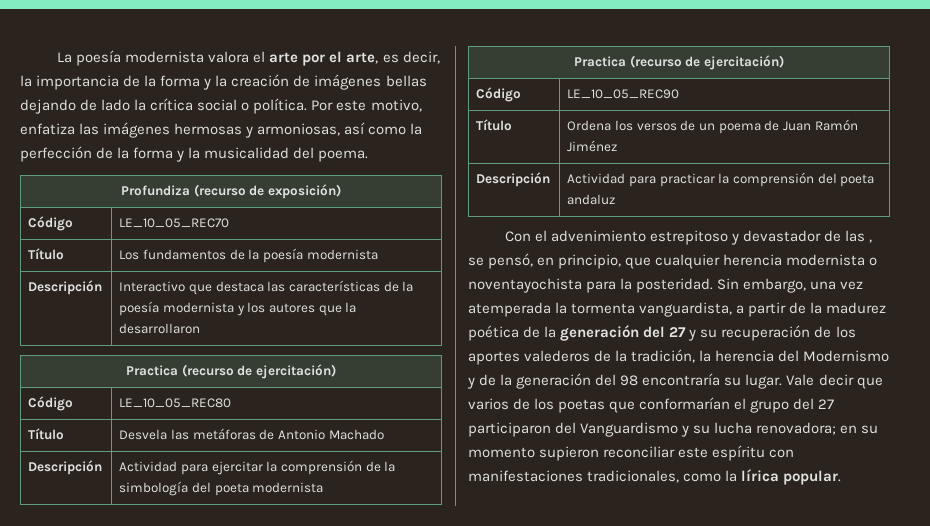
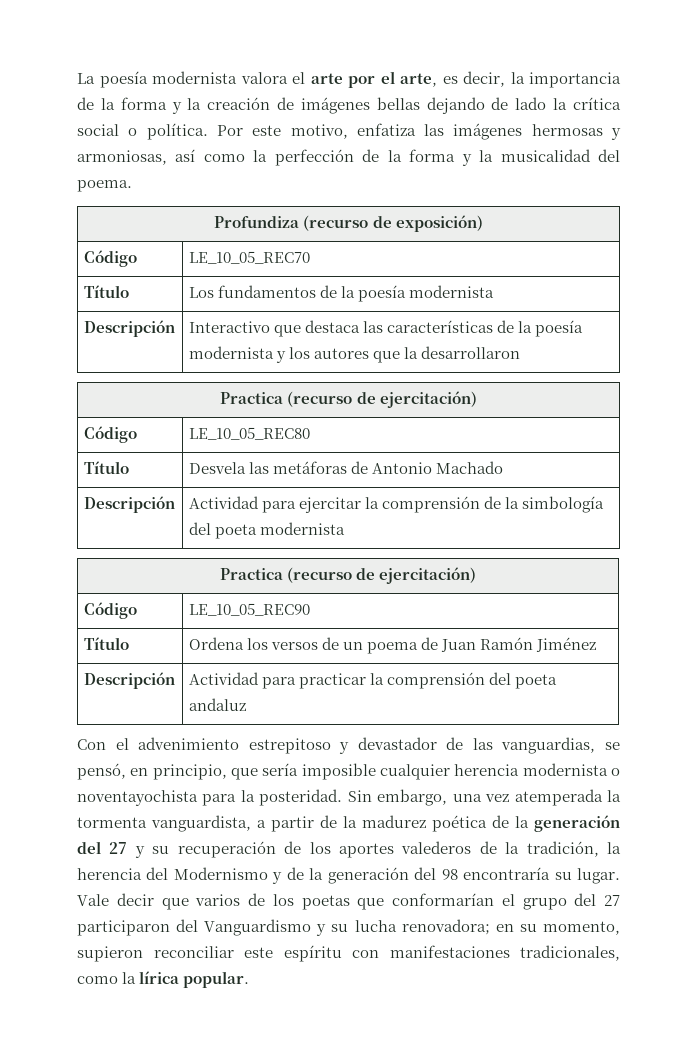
[869,239,873,243] , -> [501,737,596,754] vanguardias,
(652, 263) none -> [262,763,376,780] sería imposible
[468,447,535,458] momento -> [542,921,620,935] momento,

